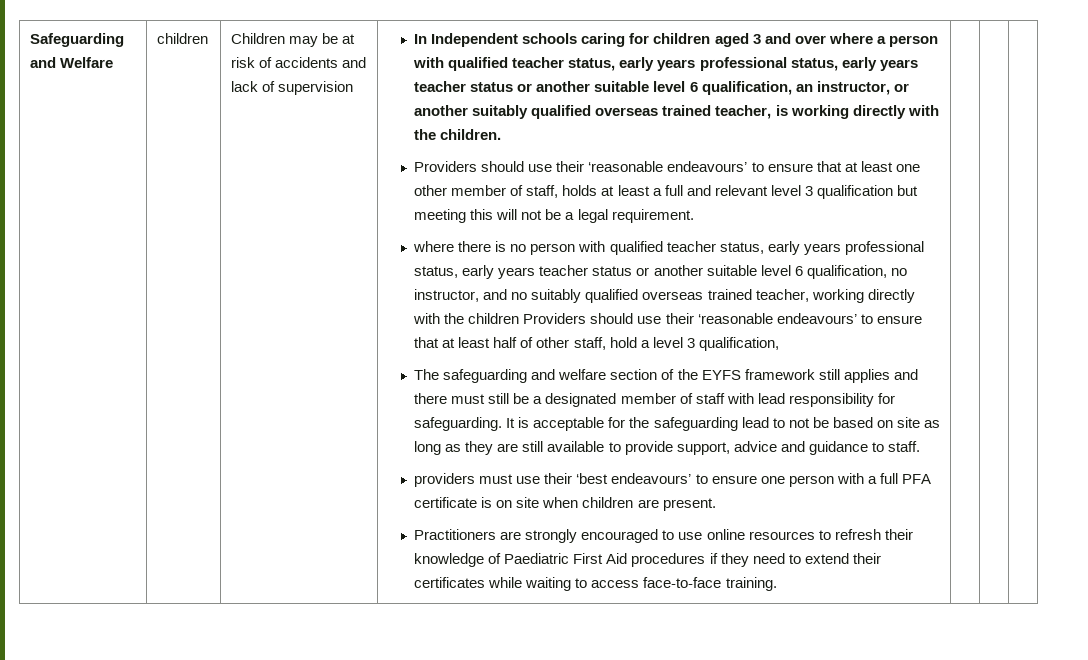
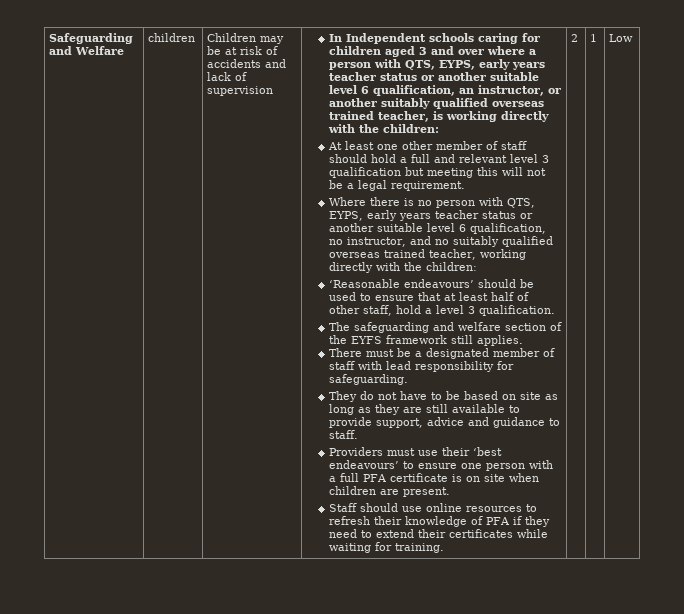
[448,57,838,71] qualified teacher status, early years professional status, -> [404,60,475,70] QTS, EYPS,
[440,129,502,140] [414,161,858,172] children. // Providers should use their ‘reasonable endeavours’ to ensure that at -> [382,124,439,133] [327,142,342,150] children: // At
[526,185,650,198] staff, holds at least -> [500,141,527,150] [328,154,396,163] staff should hold
[413,241,455,252] where -> [328,197,366,206] Where
[609,241,924,255] [414,266,459,278] qualified teacher status, early years professional status, -> [506,198,535,208] [328,211,363,221] QTS, EYPS,
[468,313,857,324] children Providers should use their ‘reasonable endeavours’ -> [425,262,477,271] [328,279,534,288] [328,292,356,301] children: // ‘Reasonable endeavours’ should be used
[698,337,779,351] qualification, -> [478,305,555,316] qualification.
[843,369,918,383] [414,393,510,404] applies and there must still -> [476,335,523,346] [328,348,394,357] applies. // There must
[506,417,810,431] It is acceptable for the safeguarding lead to not -> [328,391,442,402] // They do not have to
[414,473,476,487] providers -> [328,447,383,456] Providers
[414,529,675,543] Practitioners are strongly encouraged to -> [328,503,398,512] Staff should
[504,553,706,567] Paediatric First Aid procedures -> [485,517,510,525] PFA
[575,577,777,591] to access face-to-face training. | | | -> [374,542,444,553] [571,34,579,42] [590,34,598,42] [609,34,634,42] for training. | 2 | 1 | Low

